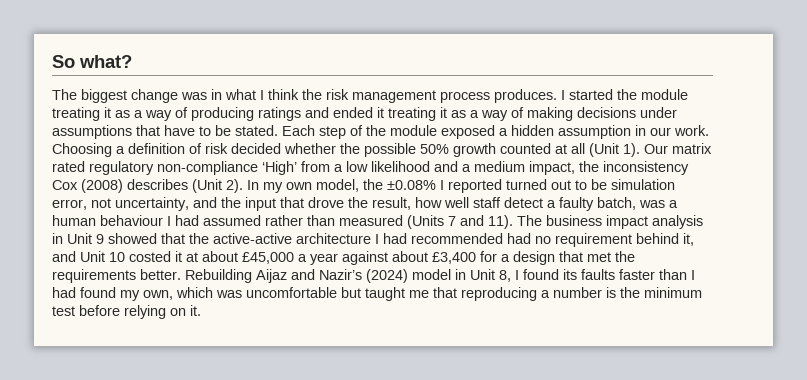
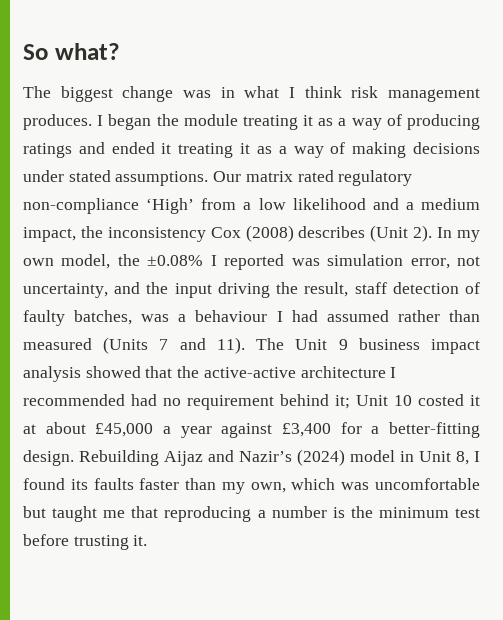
[302,89,322,100] the -> (342, 92) none
[440,91,490,103] process -> (481, 95) none
[569,89,613,100] started -> [108,114,152,130] began
[52,125,709,139] [52,143,640,157] assumptions that have to be stated. Each step of the module exposed a hidden assumption in our work. Choosing a definition of risk decided whether the possible 50% growth counted at all (Unit 1). -> [68,170,209,186] stated assumptions.
[506,179,607,190] turned out to be -> [291,258,320,266] was
[280,197,636,211] that drove the result, how well staff detect a faulty batch, -> [217,282,481,298] [23,310,133,326] driving the result, staff detection of faulty batches,
[52,215,96,226] human -> (187, 318) none
(542, 220) none -> [295,339,348,350] Unit 9
[52,233,104,244] in Unit 9 -> (81, 374) none
[383,233,407,244] had -> (397, 372) none
[683,233,694,246] [52,251,76,262] it, and -> [335,395,350,409] it;
[392,251,428,262] about -> (273, 430) none
[513,251,635,265] [52,269,181,283] design that met the requirements better. -> [389,422,481,438] [23,450,74,466] better-fitting design.
[691,270,695,280] [52,287,116,298] I had found -> (217, 484) none
[124,305,186,319] relying on -> [73,535,129,550] trusting

